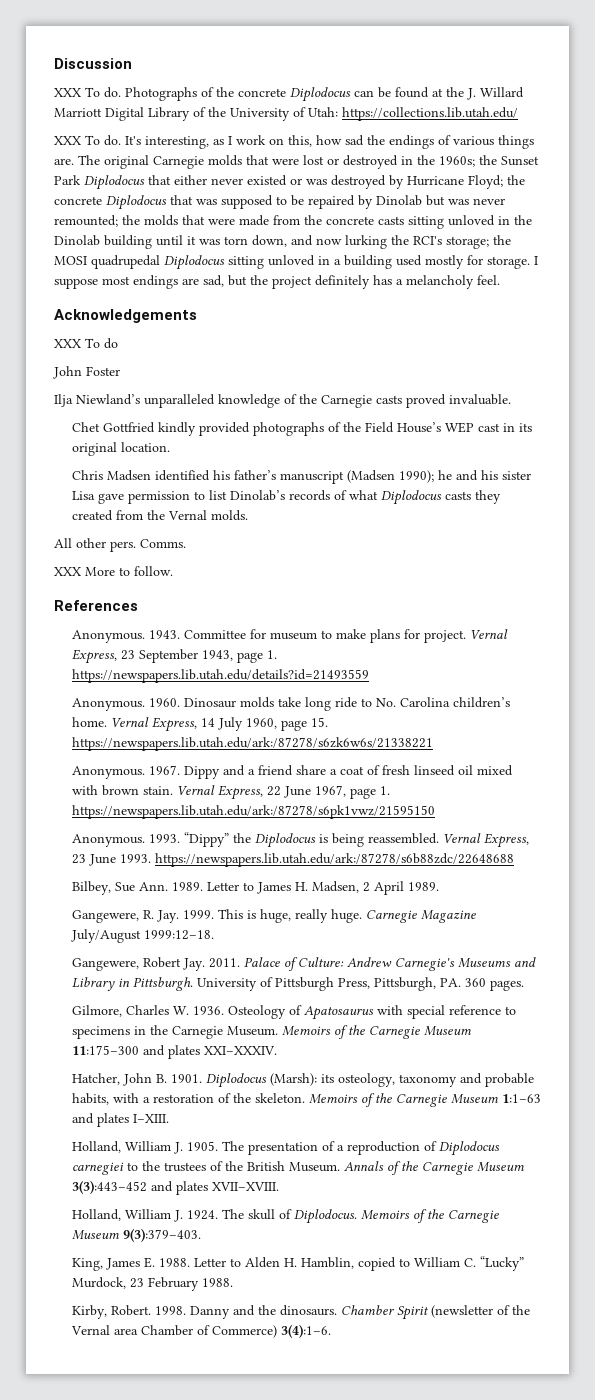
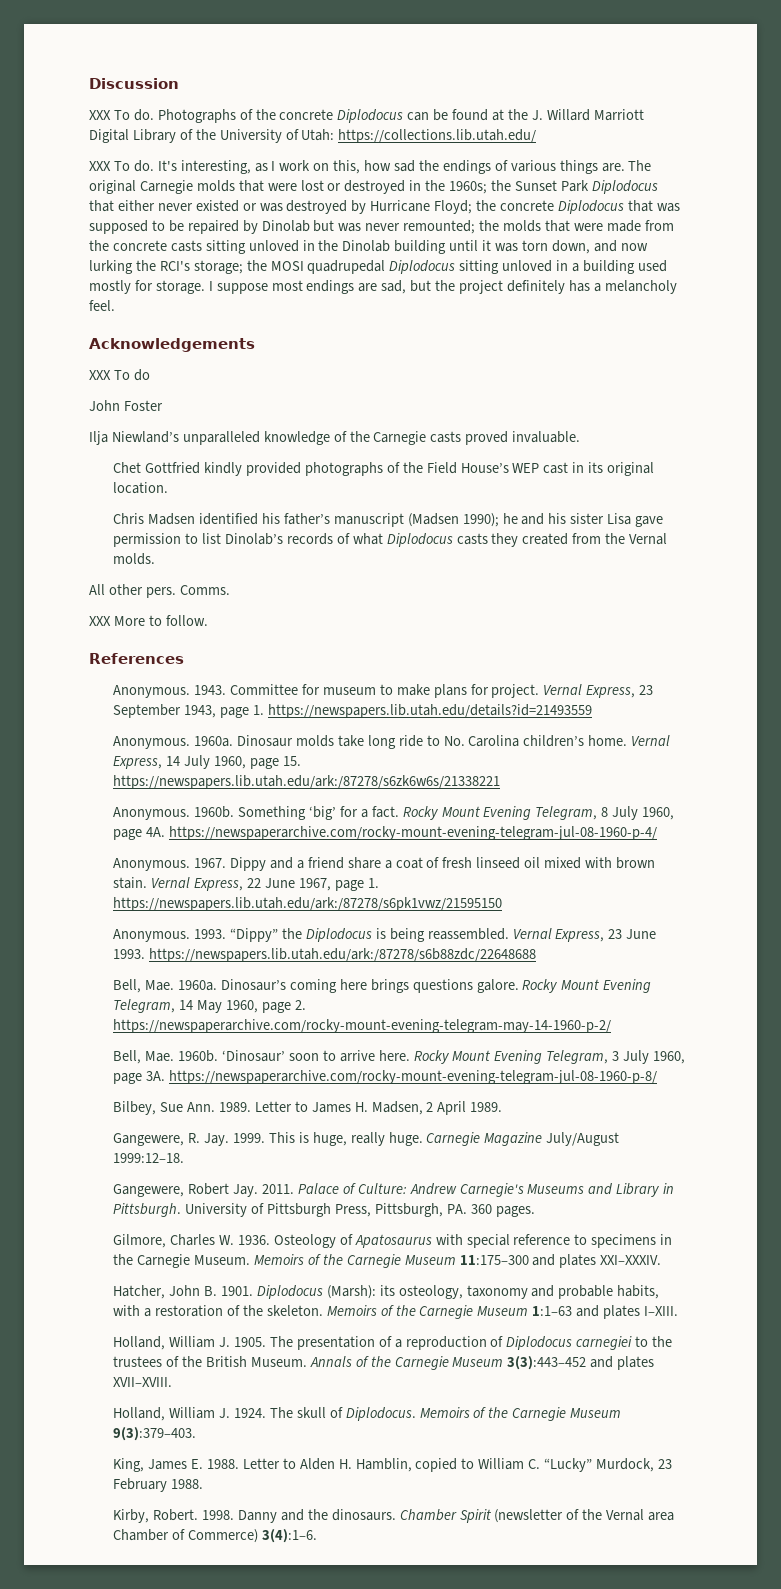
[148,698,180,707] 1960. -> [194,736,234,747] 1960a.
(433, 744) none -> [113,806,675,820] [113,826,658,840] // Anonymous. 1960b. Something ‘big’ for a fact. Rocky Mount Evening Telegram, 8 July 1960, page 4A. https://newspaperarchive.com/rocky-mount-evening-telegram-jul-08-1960-p-4/
(514, 860) none -> [113,979,652,993] [113,999,306,1013] [113,1019,612,1033] [113,1050,685,1064] [113,1070,658,1084] // Bell, Mae. 1960a. Dinosaur’s coming here brings questions galore. Rocky Mount Evening Telegram, 14 May 1960, page 2. https://newspaperarchive.com/rocky-mount-evening-telegram-may-14-1960-p-2/ // Bell, Mae. 1960b. ‘Dinosaur’ soon to arrive here. Rocky Mount Evening Telegram, 3 July 1960, page 3A. https://newspaperarchive.com/rocky-mount-evening-telegram-jul-08-1960-p-8/

